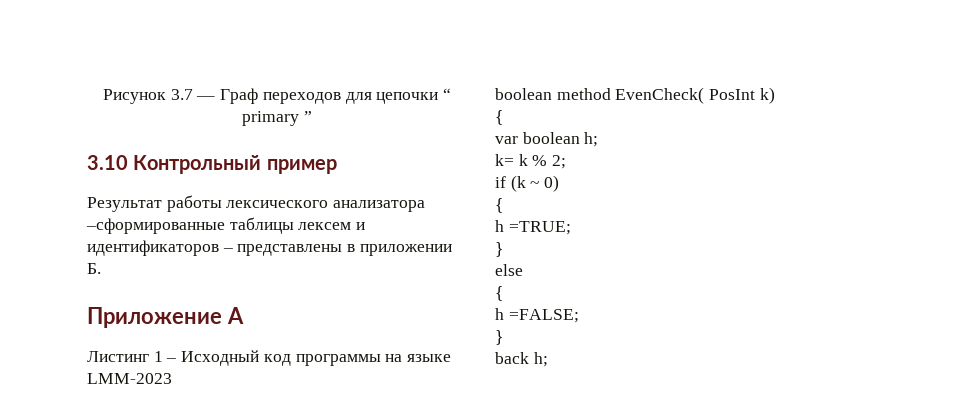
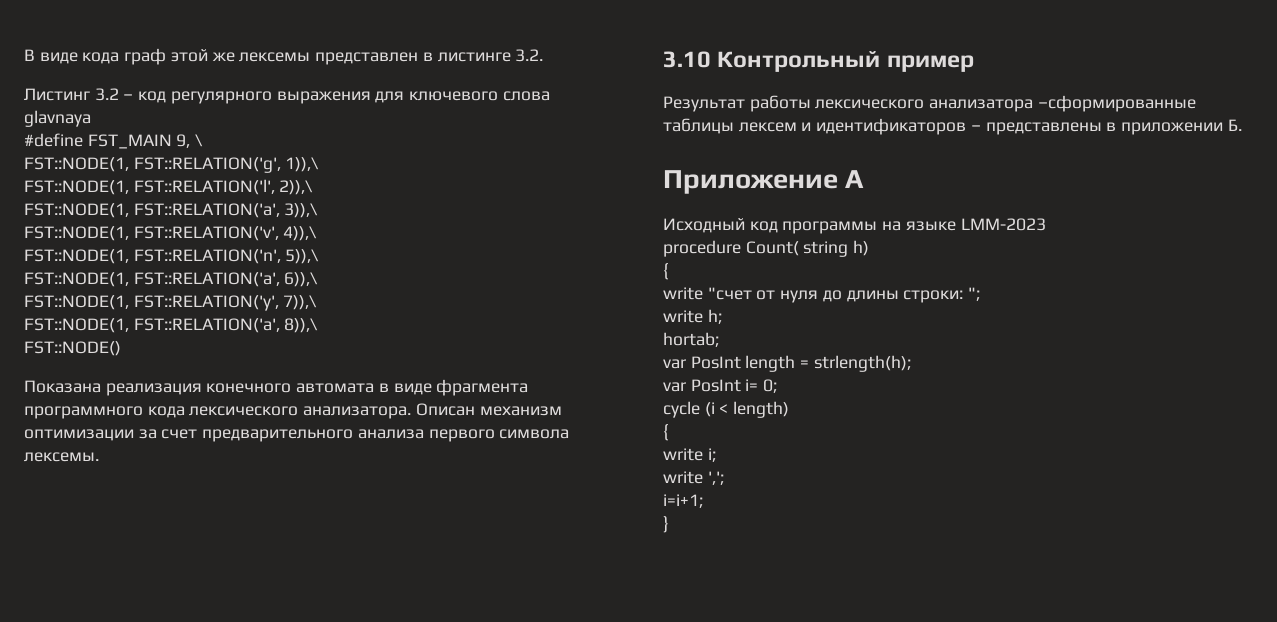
[102,88,452,104] [242,111,312,126] Рисунок 3.7 — Граф переходов для цепочки “ primary ” -> [24,48,544,65] [24,88,550,104] [24,110,91,127] [24,133,204,149] [24,157,320,173] [24,179,314,195] [24,203,319,218] [24,226,318,241] [24,249,320,264] [24,272,319,287] [24,295,318,311] [24,318,319,333] [24,341,121,356] [24,379,529,396] [24,403,562,419] [24,429,570,442] [24,452,99,462] В виде кода граф этой же лексемы представлен в листинге 3.2. // Листинг 3.2 – код регулярного выражения для ключевого слова glavnaya // #define FST_MAIN 9, \ // FST::NODE(1, FST::RELATION('g', 1)),\ // FST::NODE(1, FST::RELATION('l', 2)),\ // FST::NODE(1, FST::RELATION('a', 3)),\ // FST::NODE(1, FST::RELATION('v', 4)),\ // FST::NODE(1, FST::RELATION('n', 5)),\ // FST::NODE(1, FST::RELATION('a', 6)),\ // FST::NODE(1, FST::RELATION('y', 7)),\ // FST::NODE(1, FST::RELATION('a', 8)),\ // FST::NODE() // Показана реализация конечного автомата в виде фрагмента программного кода лексического анализатора. Описан механизм оптимизации за счет предварительного анализа первого символа лексемы.
[87,351,177,362] Листинг 1 – -> (865, 179) none
[495,87,775,104] [495,110,503,125] [495,132,599,147] [495,154,567,169] [495,175,560,192] [495,198,503,213] [495,220,571,235] [495,242,503,257] [495,264,523,276] [495,286,503,301] [495,308,579,323] [495,330,503,345] [495,352,548,367] boolean method EvenCheck( PosInt k) // { // var boolean h; // k= k % 2; // if (k ~ 0) // { // h =TRUE; // } // else // { // h =FALSE; // } // back h; -> [663,240,870,257] [663,263,669,280] [663,287,981,303] [663,309,722,324] [663,332,719,347] [663,355,911,372] [663,379,778,393] [663,401,790,418] [663,424,669,441] [663,448,716,462] [663,471,724,485] [663,494,703,508] [663,516,669,533] procedure Count( string h) // { // write "счет от нуля до длины строки: "; // write h; // hortab; // var PosInt length = strlength(h); // var PosInt i= 0; // cycle (i < length) // { // write i; // write ','; // i=i+1; // }

